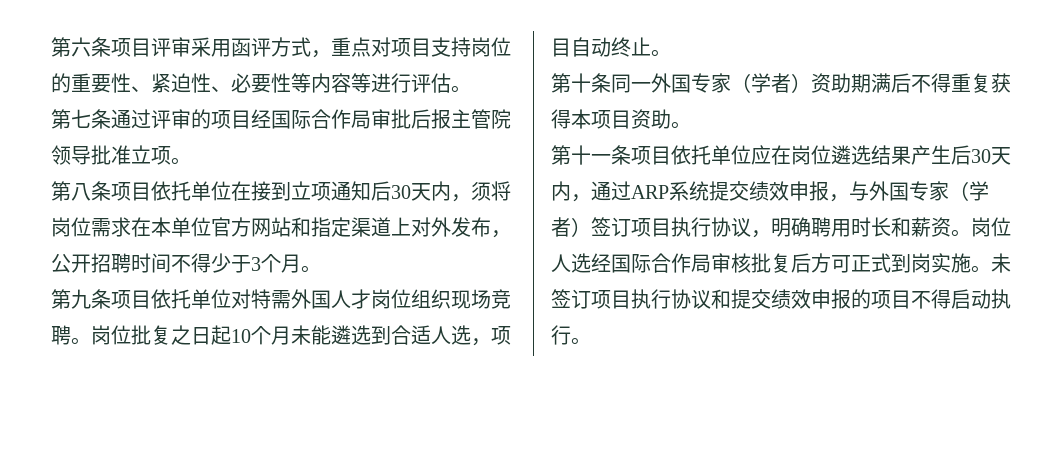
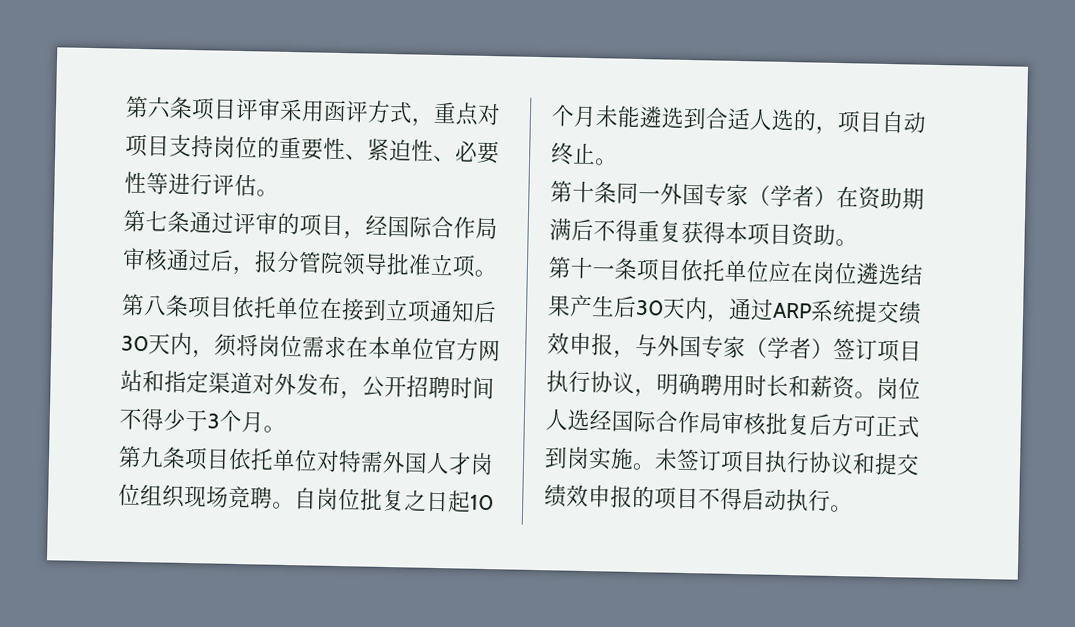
[311,73,371,93] 内容等 -> (169, 183) none
[251,109,471,129] 经国际合作局审批后报主 -> [343,214,498,240] [122,247,300,276] ，经国际合作局审核通过后，报分
[391,217,411,236] 上 -> (253, 383) none
(91, 341) none -> [294,487,317,510] 自
(471, 335) none -> [793,109,817,131] 的
(811, 83) none -> [836,185,859,209] 在

